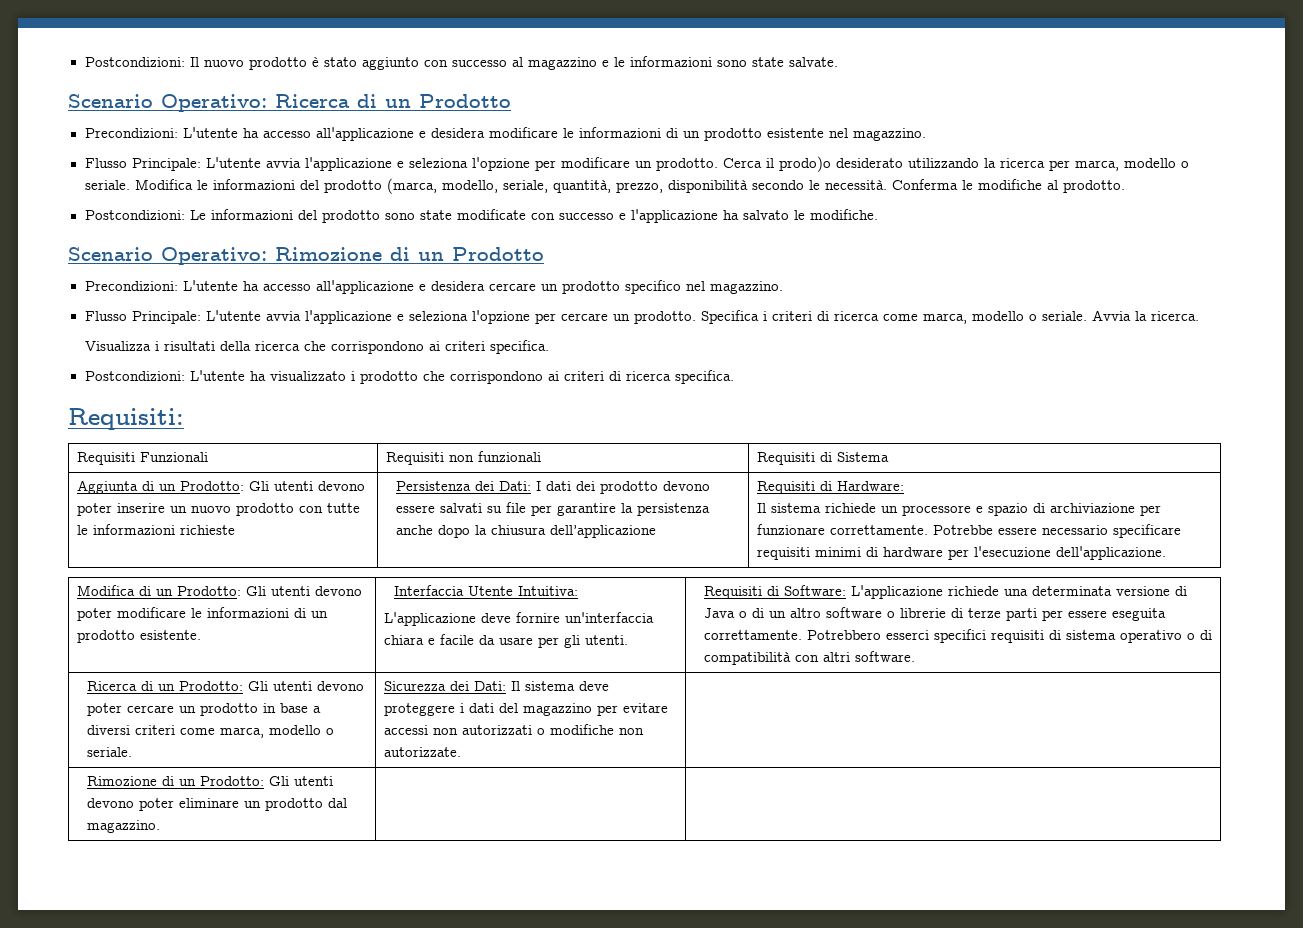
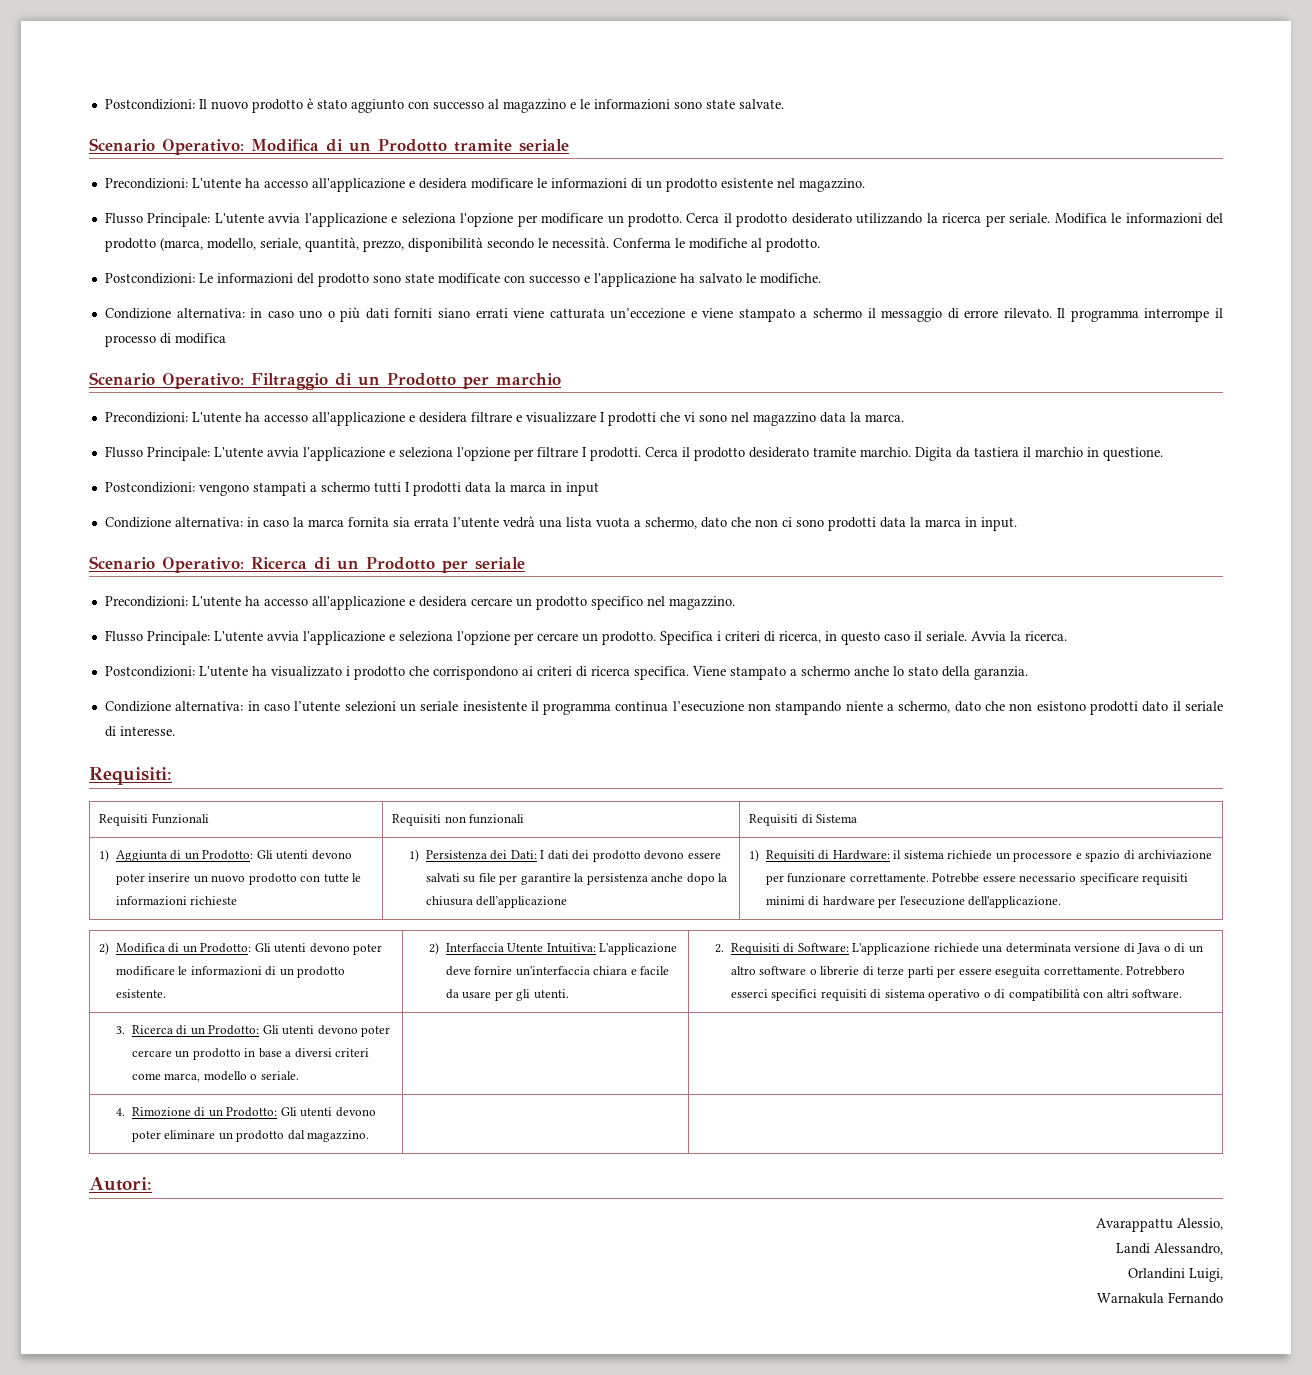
[275,94,511,108] Ricerca di un Prodotto -> [251,139,569,152] Modifica di un Prodotto tramite seriale
[778,156,831,172] prodo)o -> [736,213,788,227] prodotto
[1074,158,1189,171] marca, modello o -> (1006, 221) none
[68,247,544,265] // Scenario Operativo: Rimozione di un Prodotto -> [104,307,1223,322] [104,333,226,347] [89,372,561,390] [104,412,904,426] [104,446,1163,461] [104,482,599,496] [104,516,1017,531] [89,556,525,573] // Condizione alternativa: in caso uno o più dati forniti siano errati viene catturata un’eccezione e viene stampato a schermo il messaggio di errore rilevato. Il programma interrompe il processo di modifica // Scenario Operativo: Filtraggio di un Prodotto per marchio // Precondizioni: L'utente ha accesso all'applicazione e desidera filtrare e visualizzare I prodotti che vi sono nel magazzino data la marca. // Flusso Principale: L'utente avvia l'applicazione e seleziona l'opzione per filtrare I prodotti. Cerca il prodotto desiderato tramite marchio. Digita da tastiera il marchio in questione. // Postcondizioni: vengono stampati a schermo tutti I prodotti data la marca in input // Condizione alternativa: in caso la marca fornita sia errata l’utente vedrà una lista vuota a schermo, dato che non ci sono prodotti data la marca in input. // Scenario Operativo: Ricerca di un Prodotto per seriale
[833,311,1037,324] ricerca come marca, modello o -> [778,631,922,645] ricerca, in questo caso il
[84,340,549,354] // Visualizza i risultati della ricerca che corrispondono ai criteri specifica. -> (1067, 636) none
(734, 377) none -> [691,666,1028,680] [104,701,1223,715] [104,726,175,737] Viene stampato a schermo anche lo stato della garanzia. // Condizione alternativa: in caso l’utente selezioni un seriale inesistente il programma continua l’esecuzione non stampando niente a schermo, dato che non esistono prodotti dato il seriale di interesse.
(889, 457) none -> [99,849,110,862] 1)
(235, 530) none -> [409,849,420,862] 1)
(656, 531) none -> [749,849,760,862] 1)
[756,503,766,513] // Il -> [893,850,902,859] il
(1166, 553) none -> [99,942,110,955] 2)
(201, 635) none -> [429,942,440,955] 2)
(578, 591) // -> (596, 948) none
(628, 640) none -> [715,944,725,953] 2.
(915, 656) none -> [116,1026,126,1034] 3.
[383,681,609,691] [383,703,668,716] [383,724,644,735] [383,747,461,757] Sicurezza dei Dati: Il sistema deve proteggere i dati del magazzino per evitare accessi non autorizzati o modifiche non autorizzate. | // -> [116,1108,126,1116] | // 4.
(160, 826) none -> [89,1177,152,1191] [1096,1218,1223,1232] [1116,1243,1223,1255] [1128,1268,1223,1282] [1097,1292,1223,1304] // Autori: // Avarappattu Alessio, // Landi Alessandro, // Orlandini Luigi, // Warnakula Fernando

